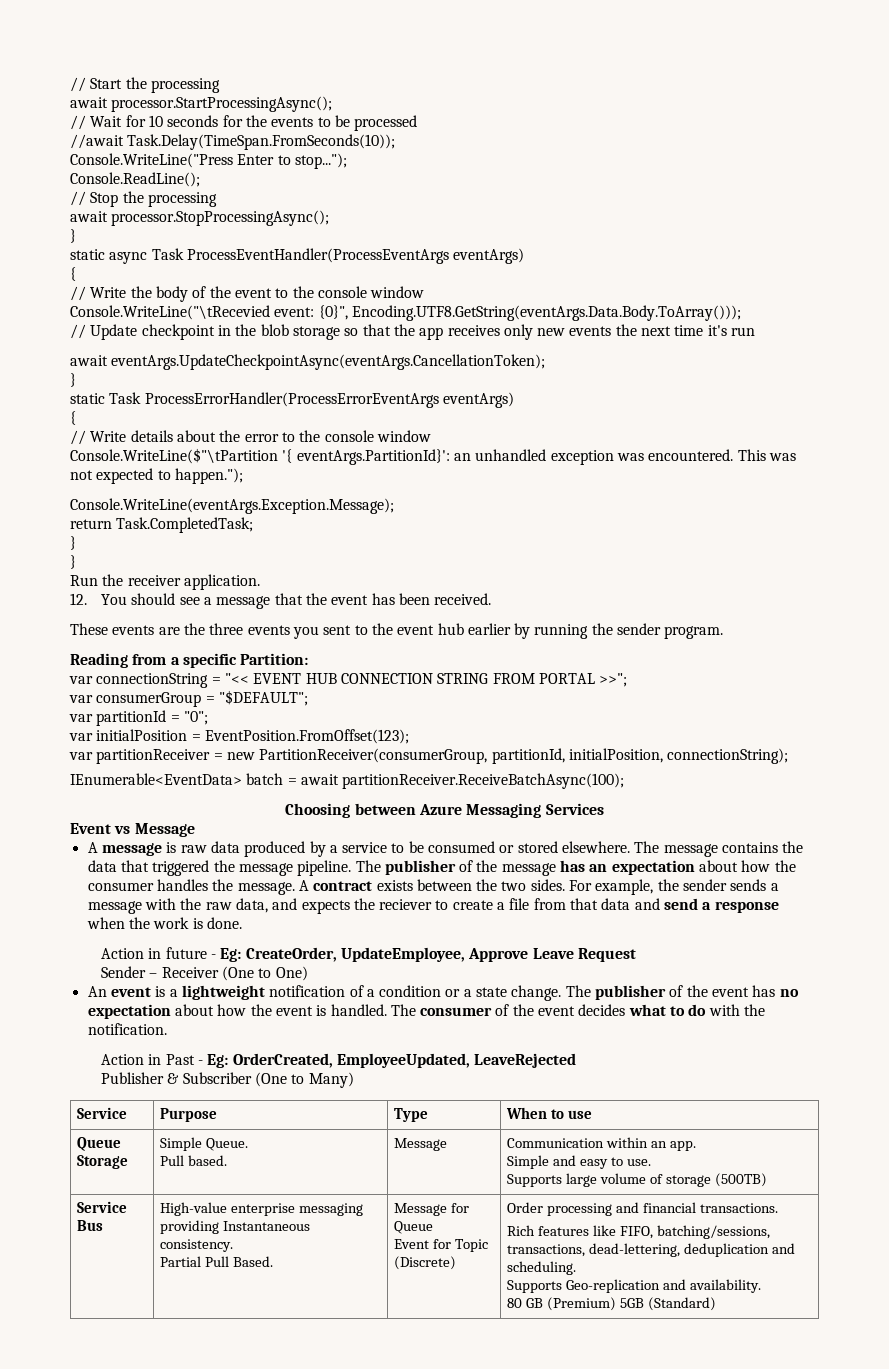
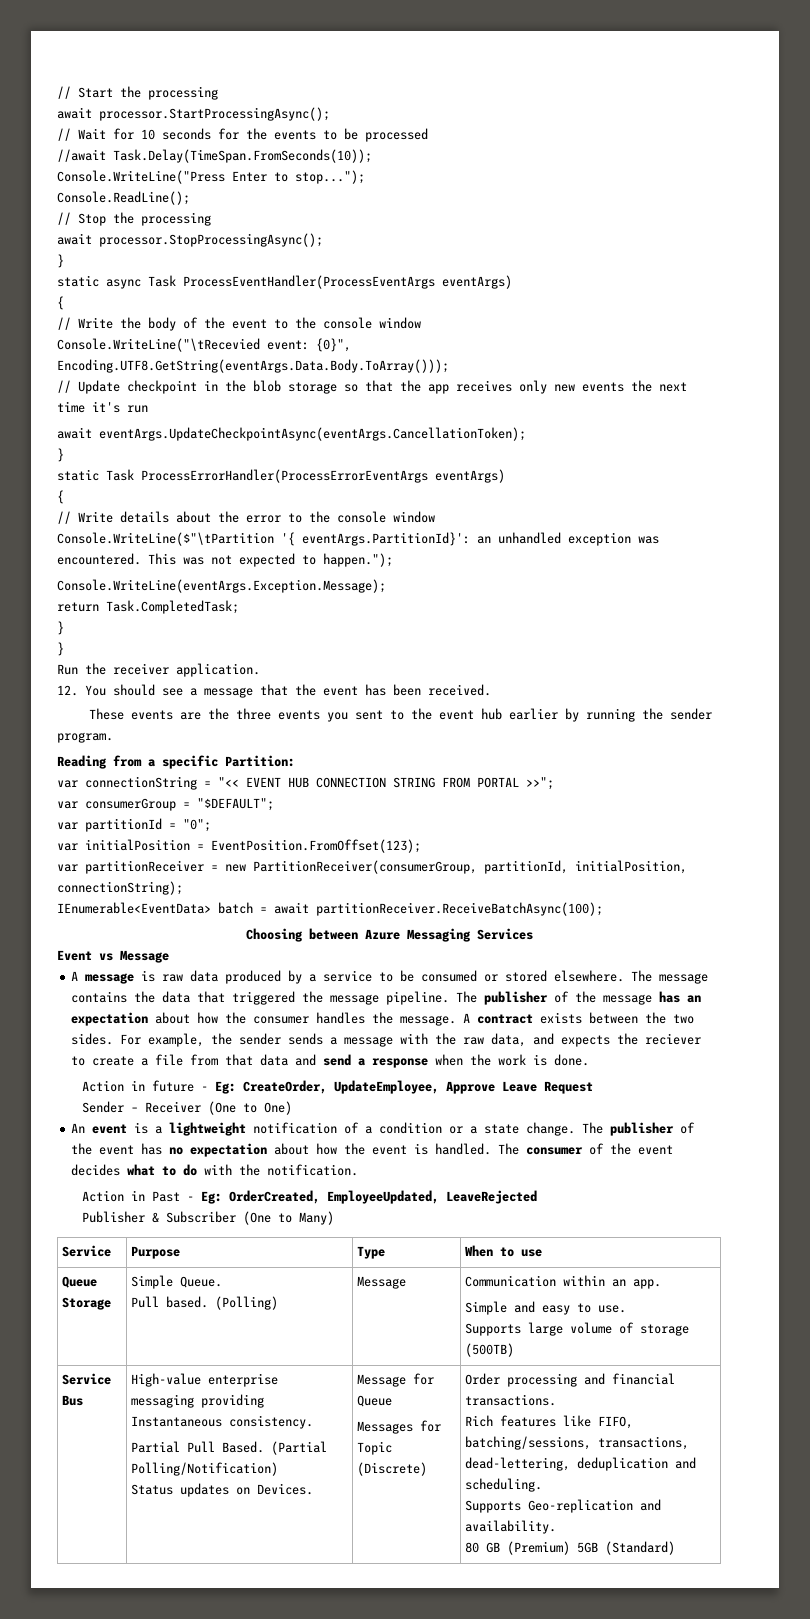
(228, 1160) none -> [215,1296,279,1310] (Polling)
(274, 1261) none -> [271,1441,328,1455] [131,1462,279,1476] [131,1483,314,1497] (Partial Polling/Notification) // Status updates on Devices.
[394,1239,430,1249] Event -> [357,1421,414,1434] Messages

